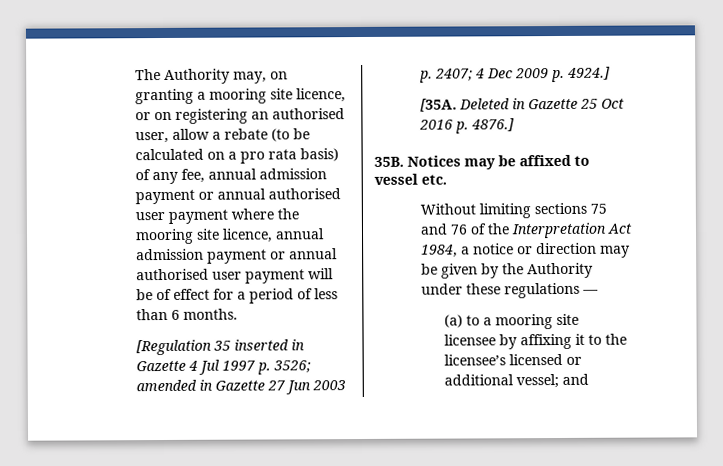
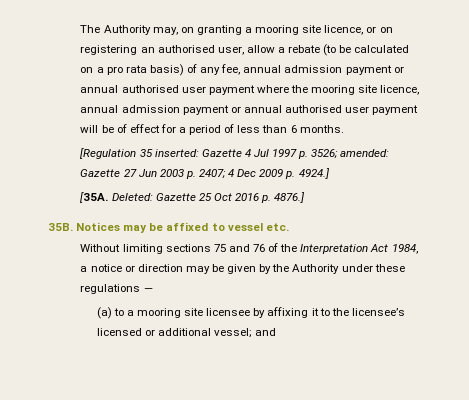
[234,339,306,351] inserted in -> [154,149,199,157] inserted:
[136,379,214,392] amended in -> [340,149,390,157] amended:
[459,98,527,110] Deleted in -> [111,193,153,201] Deleted:

